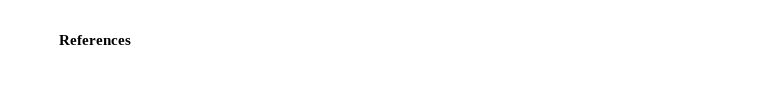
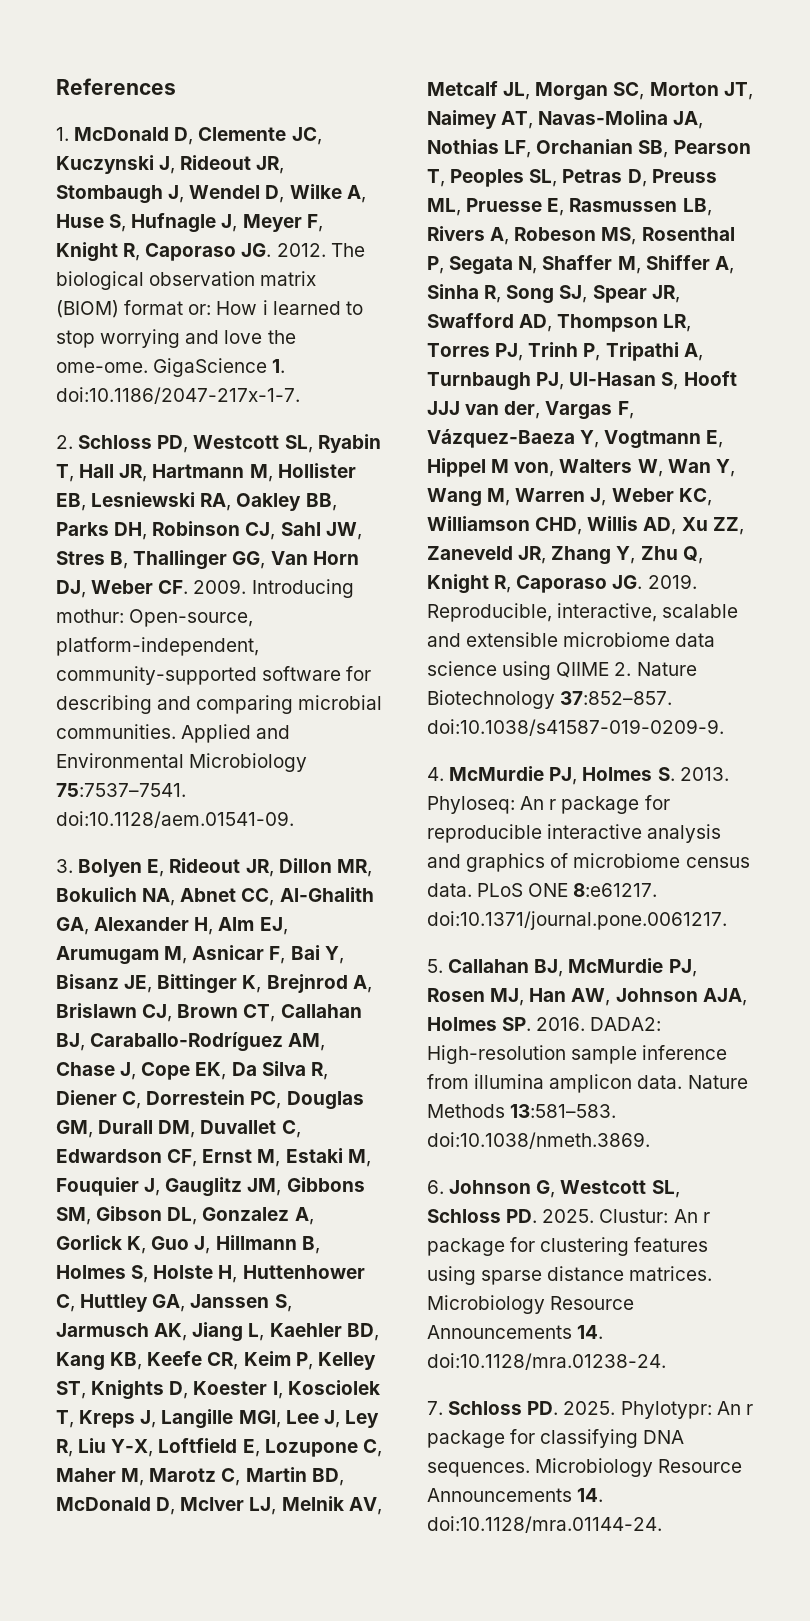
(131, 40) none -> [56,127,322,145] [56,155,285,174] [56,184,366,204] [56,213,323,233] [56,242,365,262] [56,271,317,290] [56,300,363,318] [56,329,296,348] [56,358,286,377] [56,387,300,404] [56,434,381,453] [56,463,356,482] [56,492,337,511] [56,521,362,540] [56,550,359,570] [56,579,354,598] [56,609,254,627] [56,637,259,656] [56,666,372,685] [56,695,383,714] [56,724,291,743] [56,753,308,772] [56,783,186,797] [56,811,294,828] [56,858,372,877] [56,887,374,906] [56,917,288,935] [56,945,344,965] [56,974,372,994] [56,1003,362,1022] [56,1032,326,1052] [56,1061,328,1080] [56,1090,364,1110] [56,1120,301,1138] [56,1148,371,1167] [56,1177,365,1197] [56,1206,314,1225] [56,1235,320,1254] [56,1265,365,1283] [56,1294,292,1312] [56,1322,379,1342] [56,1351,376,1371] [56,1380,380,1400] [56,1409,379,1429] [56,1438,382,1457] [56,1467,344,1486] [56,1496,382,1515] [427,81,753,101] [427,110,704,129] [427,139,751,158] [427,169,717,187] [427,198,712,216] [427,226,735,245] [427,255,734,275] [427,284,680,304] [427,313,692,332] [427,342,703,361] [427,371,737,391] [427,401,634,420] [427,429,724,449] [427,458,735,477] [427,488,712,507] [427,516,744,535] [427,546,703,565] [427,574,697,594] [427,603,739,622] [427,632,716,647] [427,661,697,680] [427,690,673,709] [427,719,724,736] [427,766,729,785] [427,795,670,814] [427,824,722,843] [427,853,750,872] [427,883,658,897] [427,911,727,930] [427,958,697,977] [427,988,747,1006] [427,1017,662,1031] [427,1045,728,1064] [427,1074,748,1093] [427,1104,617,1118] [427,1132,650,1149] [427,1180,680,1198] [427,1209,710,1223] [427,1237,709,1256] [427,1266,713,1285] [427,1295,635,1314] [427,1325,604,1339] [427,1353,666,1370] [427,1401,753,1419] [427,1429,685,1448] [427,1458,743,1477] [427,1488,604,1502] [427,1516,662,1533] // 1. McDonald D, Clemente JC, Kuczynski J, Rideout JR, Stombaugh J, Wendel D, Wilke A, Huse S, Hufnagle J, Meyer F, Knight R, Caporaso JG. 2012. The biological observation matrix (BIOM) format or: How i learned to stop worrying and love the ome-ome. GigaScience 1. doi:10.1186/2047-217x-1-7. // 2. Schloss PD, Westcott SL, Ryabin T, Hall JR, Hartmann M, Hollister EB, Lesniewski RA, Oakley BB, Parks DH, Robinson CJ, Sahl JW, Stres B, Thallinger GG, Van Horn DJ, Weber CF. 2009. Introducing mothur: Open-source, platform-independent, community-supported software for describing and comparing microbial communities. Applied and Environmental Microbiology 75:7537–7541. doi:10.1128/aem.01541-09. // 3. Bolyen E, Rideout JR, Dillon MR, Bokulich NA, Abnet CC, Al-Ghalith GA, Alexander H, Alm EJ, Arumugam M, Asnicar F, Bai Y, Bisanz JE, Bittinger K, Brejnrod A, Brislawn CJ, Brown CT, Callahan BJ, Caraballo-Rodríguez AM, Chase J, Cope EK, Da Silva R, Diener C, Dorrestein PC, Douglas GM, Durall DM, Duvallet C, Edwardson CF, Ernst M, Estaki M, Fouquier J, Gauglitz JM, Gibbons SM, Gibson DL, Gonzalez A, Gorlick K, Guo J, Hillmann B, Holmes S, Holste H, Huttenhower C, Huttley GA, Janssen S, Jarmusch AK, Jiang L, Kaehler BD, Kang KB, Keefe CR, Keim P, Kelley ST, Knights D, Koester I, Kosciolek T, Kreps J, Langille MGI, Lee J, Ley R, Liu Y-X, Loftfield E, Lozupone C, Maher M, Marotz C, Martin BD, McDonald D, McIver LJ, Melnik AV, Metcalf JL, Morgan SC, Morton JT, Naimey AT, Navas-Molina JA, Nothias LF, Orchanian SB, Pearson T, Peoples SL, Petras D, Preuss ML, Pruesse E, Rasmussen LB, Rivers A, Robeson MS, Rosenthal P, Segata N, Shaffer M, Shiffer A, Sinha R, Song SJ, Spear JR, Swafford AD, Thompson LR, Torres PJ, Trinh P, Tripathi A, Turnbaugh PJ, Ul-Hasan S, Hooft JJJ van der, Vargas F, Vázquez-Baeza Y, Vogtmann E, Hippel M von, Walters W, Wan Y, Wang M, Warren J, Weber KC, Williamson CHD, Willis AD, Xu ZZ, Zaneveld JR, Zhang Y, Zhu Q, Knight R, Caporaso JG. 2019. Reproducible, interactive, scalable and extensible microbiome data science using QIIME 2. Nature Biotechnology 37:852–857. doi:10.1038/s41587-019-0209-9. // 4. McMurdie PJ, Holmes S. 2013. Phyloseq: An r package for reproducible interactive analysis and graphics of microbiome census data. PLoS ONE 8:e61217. doi:10.1371/journal.pone.0061217. // 5. Callahan BJ, McMurdie PJ, Rosen MJ, Han AW, Johnson AJA, Holmes SP. 2016. DADA2: High-resolution sample inference from illumina amplicon data. Nature Methods 13:581–583. doi:10.1038/nmeth.3869. // 6. Johnson G, Westcott SL, Schloss PD. 2025. Clustur: An r package for clustering features using sparse distance matrices. Microbiology Resource Announcements 14. doi:10.1128/mra.01238-24. // 7. Schloss PD. 2025. Phylotypr: An r package for classifying DNA sequences. Microbiology Resource Announcements 14. doi:10.1128/mra.01144-24.

